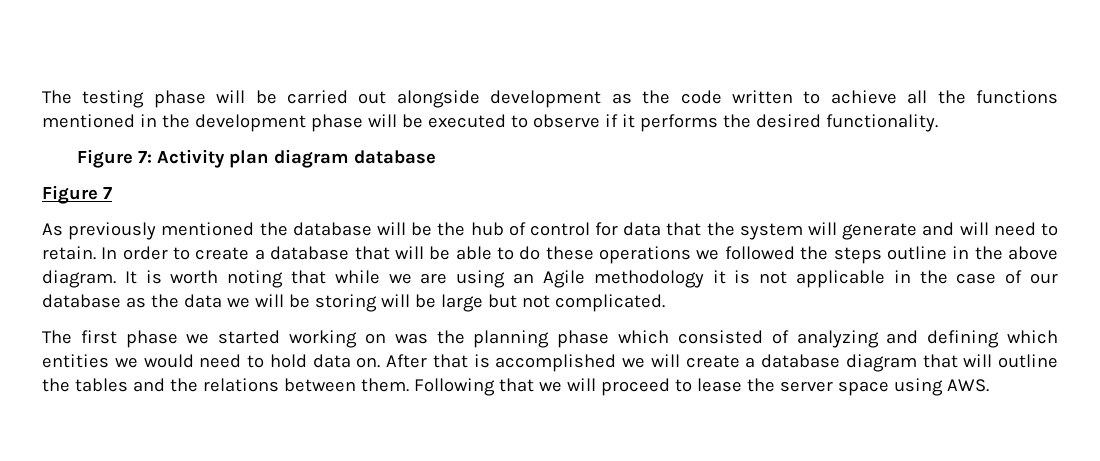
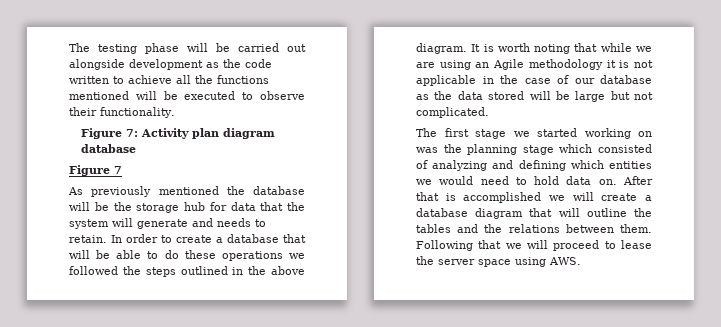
[139,114,363,132] in the development phase -> (129, 95) none
[604,114,821,132] if it performs the desired -> [69,107,97,116] their
[470,222,590,236] hub of control -> [136,202,205,213] storage hub
[959,222,1036,236] will need -> [217,218,251,227] needs
[886,246,947,260] outline -> [180,266,228,275] outlined
[226,294,377,312] we will be storing -> [488,91,525,100] stored
[125,330,178,348] phase -> [475,129,506,139] stage
[557,330,610,348] phase -> [522,145,554,155] stage

